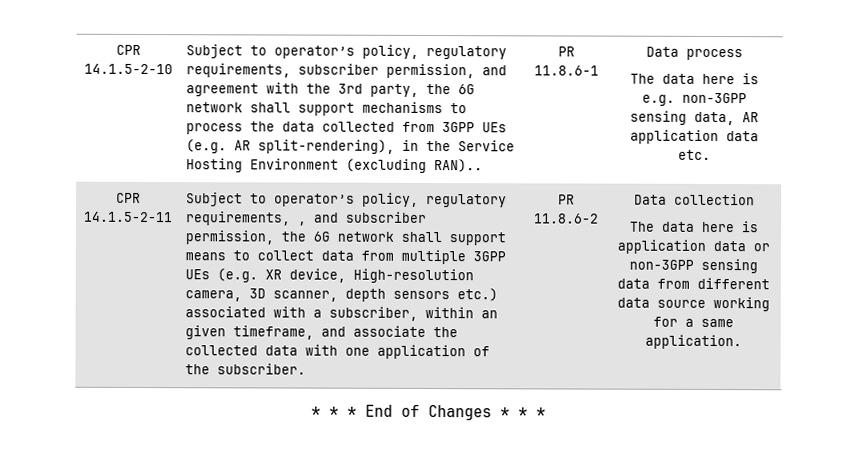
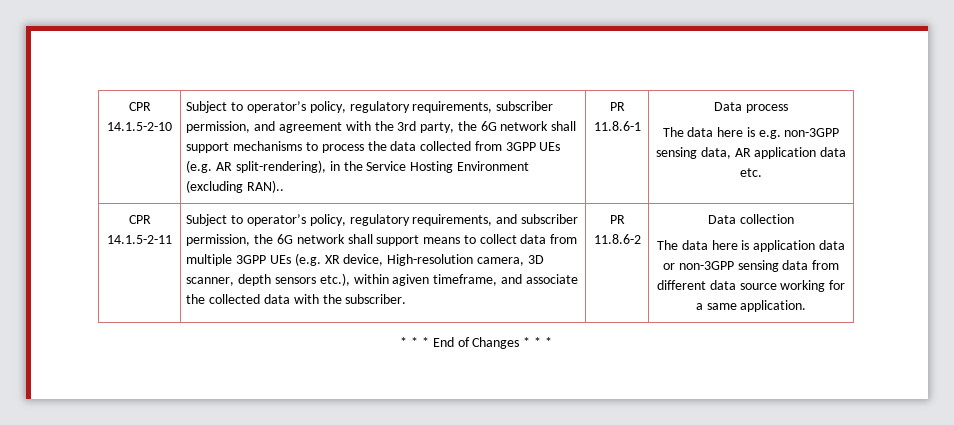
[296,221,307,226] , -> (493, 220) none
[456,288,498,302] [184,306,498,321] [184,325,226,340] etc.) associated with a subscriber, within an given -> [319,273,430,286] etc.), within agiven
[344,344,490,360] one application of -> (319, 299) none

